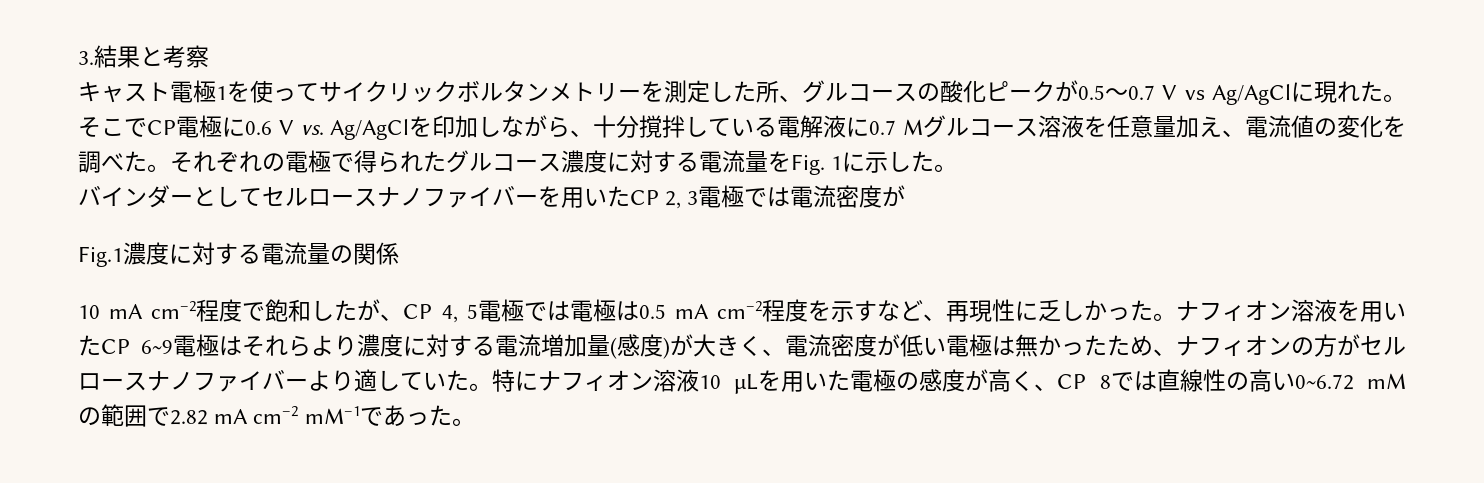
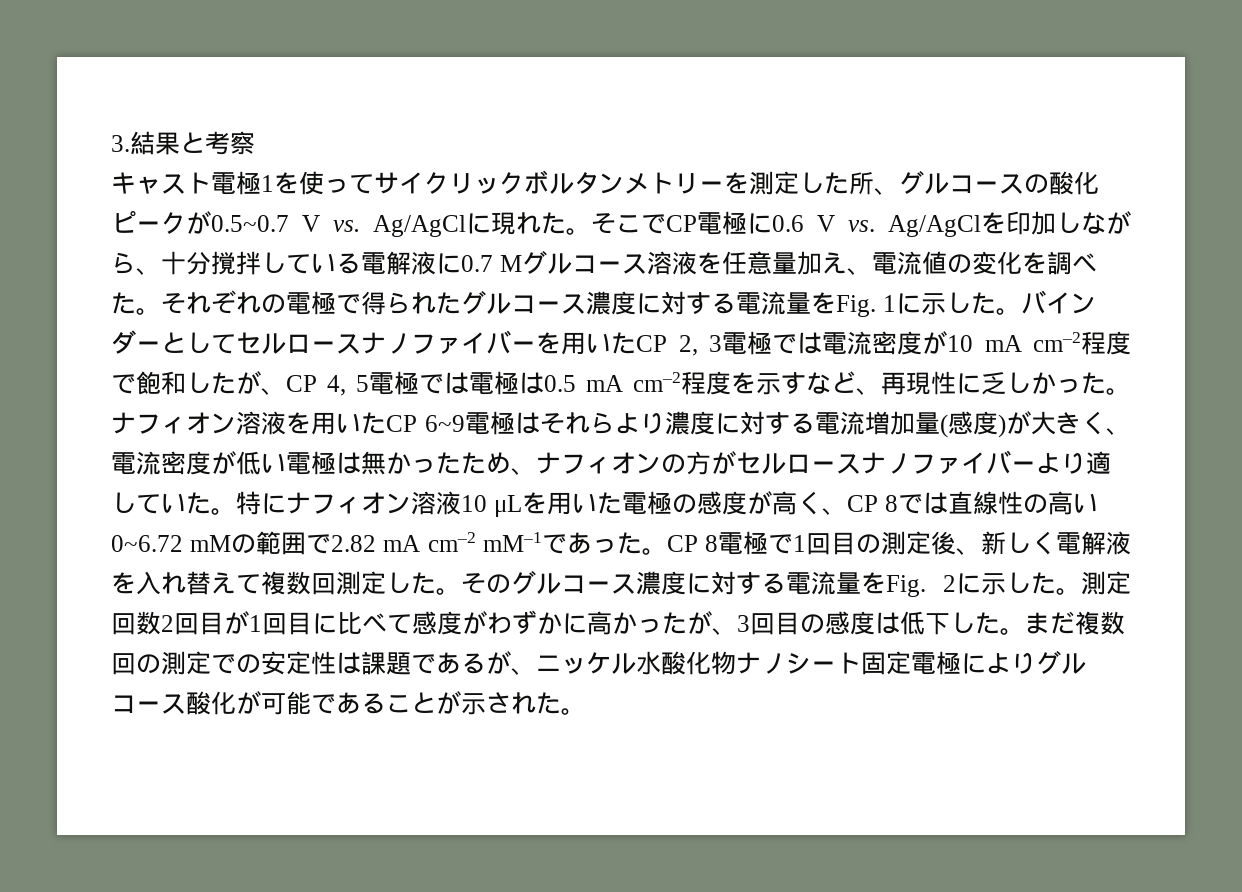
[1078,85,1205,100] 0.5〜0.7 V vs -> [211,215,360,232] 0.5~0.7 V vs.
(958, 168) // -> (1021, 311) none
[78,242,399,267] // Fig.1濃度に対する電流量の関係 // -> (947, 342) none
(475, 422) none -> [666,531,1131,555] [111,571,1131,597] [111,610,1125,635] [111,651,1086,675] [111,691,586,715] CP 8電極で1回目の測定後、新しく電解液を入れ替えて複数回測定した。そのグルコース濃度に対する電流量をFig. 2に示した。測定回数2回目が1回目に比べて感度がわずかに高かったが、3回目の感度は低下した。まだ複数回の測定での安定性は課題であるが、ニッケル水酸化物ナノシート固定電極によりグルコース酸化が可能であることが示された。

